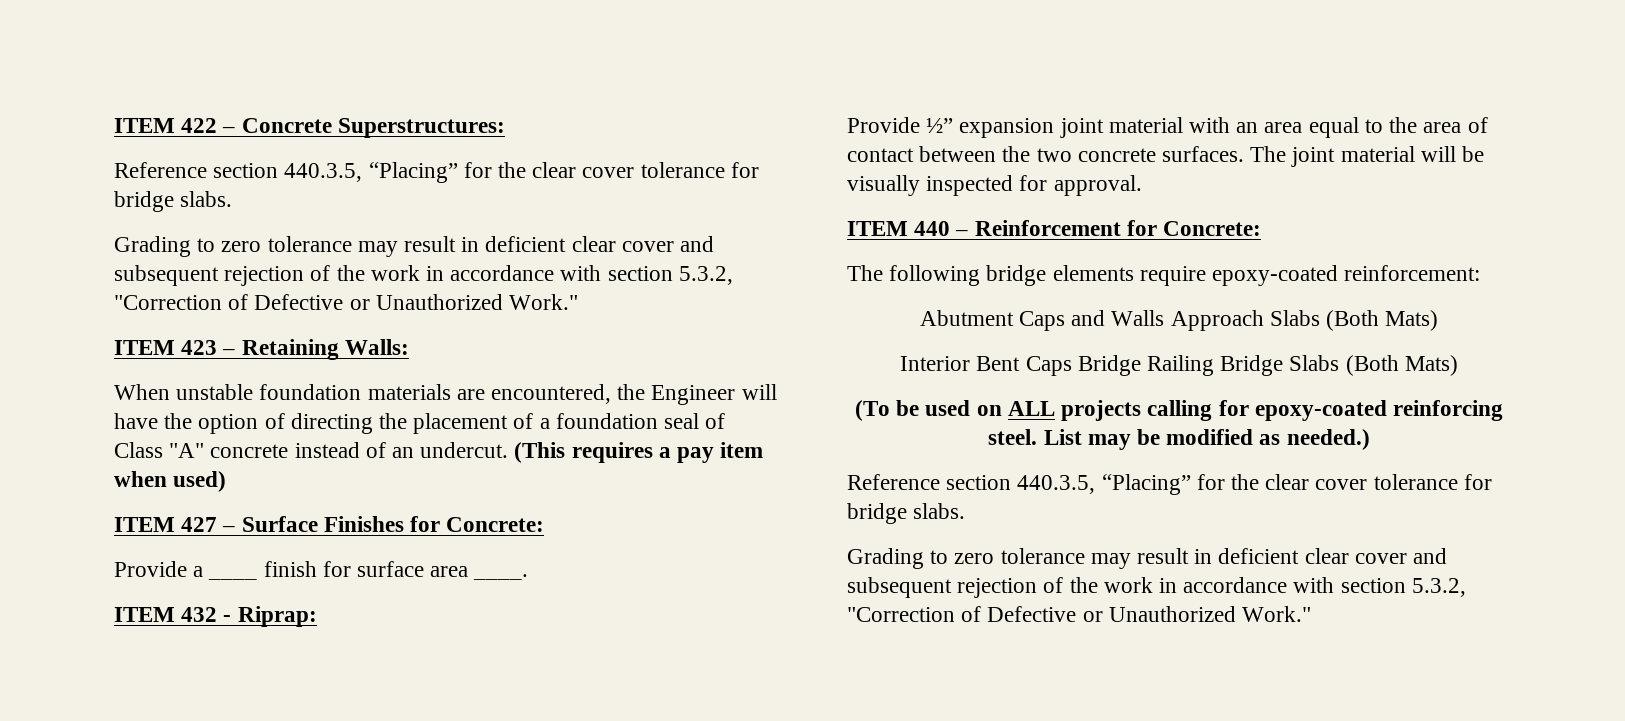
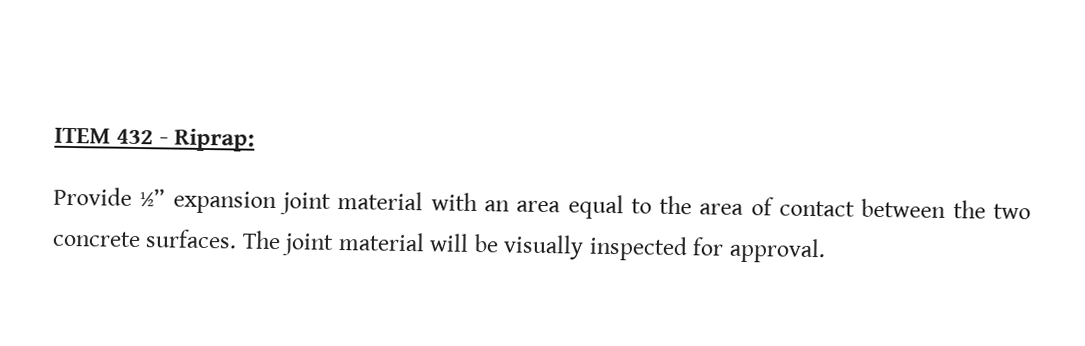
[114,118,505,138] [114,162,759,183] [114,191,233,212] [114,236,715,257] [114,265,733,286] [114,294,579,310] [114,339,409,360] [114,384,777,405] [114,413,726,434] [114,442,764,463] [114,471,227,492] [114,516,545,532] [114,561,204,577] [208,577,258,580] [263,561,529,580] [114,607,175,622] ITEM 422 – Concrete Superstructures: // Reference section 440.3.5, “Placing” for the clear cover tolerance for bridge slabs. // Grading to zero tolerance may result in deficient clear cover and subsequent rejection of the work in accordance with section 5.3.2, "Correction of Defective or Unauthorized Work." // ITEM 423 – Retaining Walls: // When unstable foundation materials are encountered, the Engineer will have the option of directing the placement of a foundation seal of Class "A" concrete instead of an undercut. (This requires a pay item when used) // ITEM 427 – Surface Finishes for Concrete: // Provide a ____ finish for surface area ____. // ITEM -> [54,127,111,144] ITEM
[847,220,1262,236] [847,265,1481,286] [919,310,1439,331] [900,355,1458,376] [855,400,1503,421] [988,429,1370,450] [847,474,1492,495] [847,503,966,524] [847,548,1448,569] [847,577,1466,598] [847,606,1312,622] // ITEM 440 – Reinforcement for Concrete: // The following bridge elements require epoxy-coated reinforcement: // Abutment Caps and Walls Approach Slabs (Both Mats) // Interior Bent Caps Bridge Railing Bridge Slabs (Both Mats) // (To be used on ALL projects calling for epoxy-coated reinforcing steel. List may be modified as needed.) // Reference section 440.3.5, “Placing” for the clear cover tolerance for bridge slabs. // Grading to zero tolerance may result in deficient clear cover and subsequent rejection of the work in accordance with section 5.3.2, "Correction of Defective or Unauthorized Work." -> (826, 250) none

